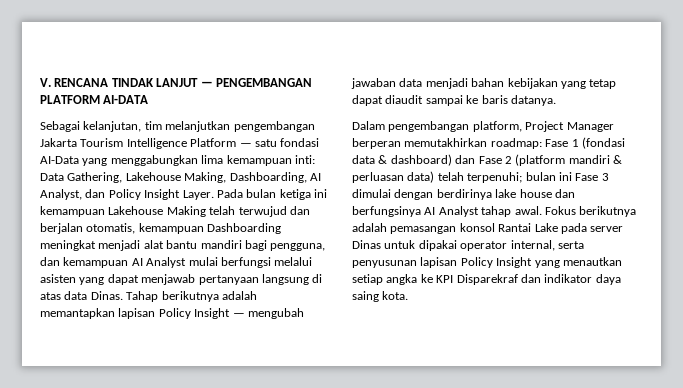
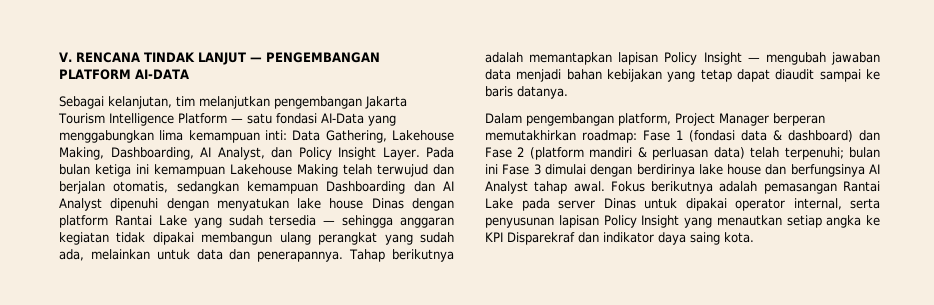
(136, 228) none -> [176,181,239,194] sedangkan
[40,240,326,251] [40,257,313,268] [40,274,323,285] [40,291,123,300] meningkat menjadi alat bantu mandiri bagi pengguna, dan kemampuan AI Analyst mulai berfungsi melalui asisten yang dapat menjawab pertanyaan langsung di atas data Dinas. -> [413,181,454,192] [59,198,454,211] [59,215,454,228] [59,232,454,245] [59,249,344,262] dan AI Analyst dipenuhi dengan menyatukan lake house Dinas dengan platform Rantai Lake yang sudah tersedia — sehingga anggaran kegiatan tidak dipakai membangun ulang perangkat yang sudah ada, melainkan untuk data dan penerapannya.
[459,223,495,232] konsol -> (837, 188) none

